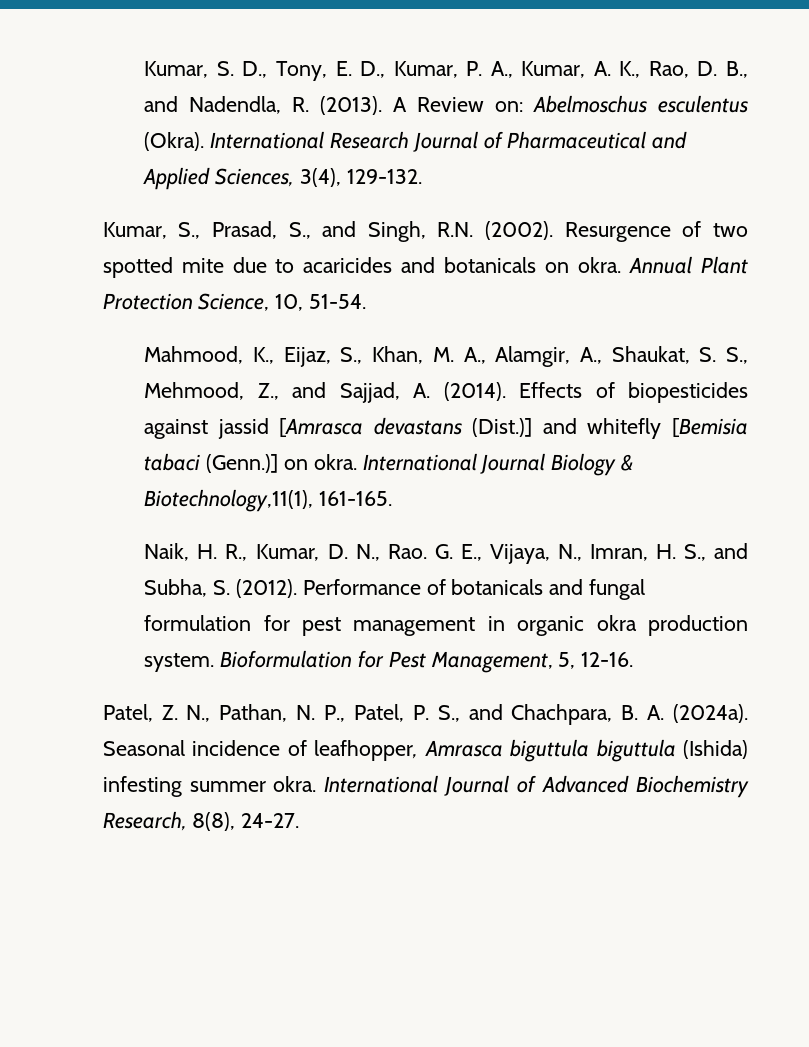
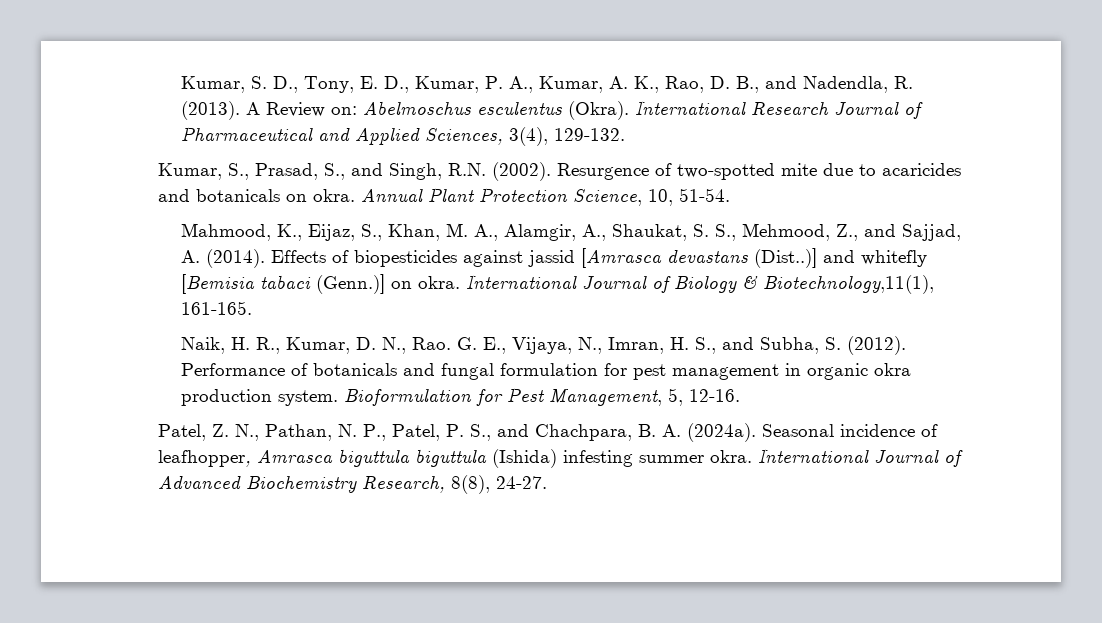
[712,223,748,237] [102,257,173,278] two spotted -> [677,163,776,180] two-spotted
[472,418,533,437] (Dist.)] -> [753,248,817,268] (Dist..)]
(546, 463) none -> [651,276,671,293] of

